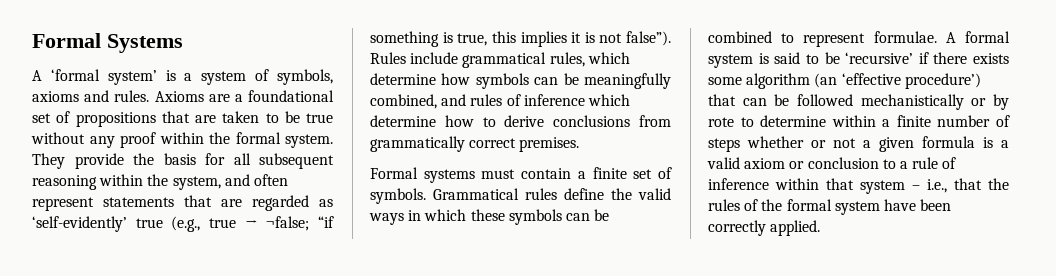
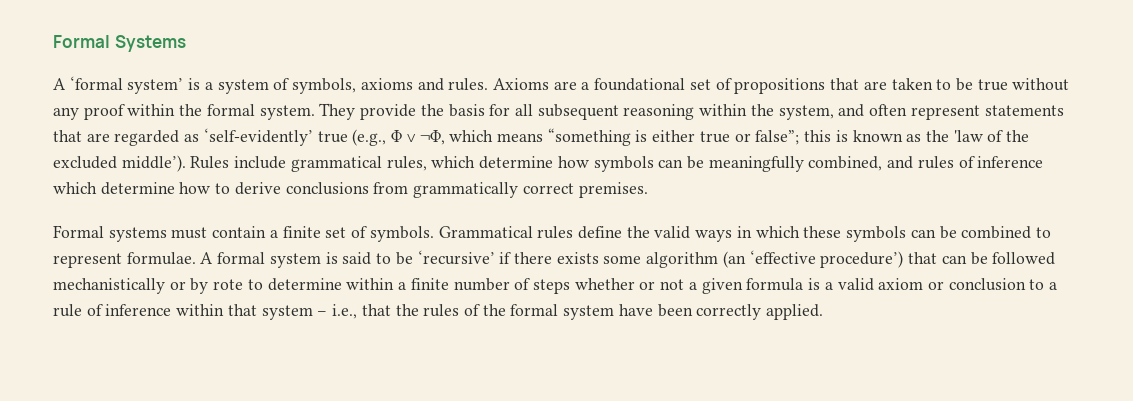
[208,216,334,231] [370,31,671,47] true → ¬false; “if something is true, this implies it is not false”). -> [391,128,1030,146] [53,155,186,172] Φ ∨ ¬Φ, which means “something is either true or false”; this is known as the 'law of the excluded middle’).

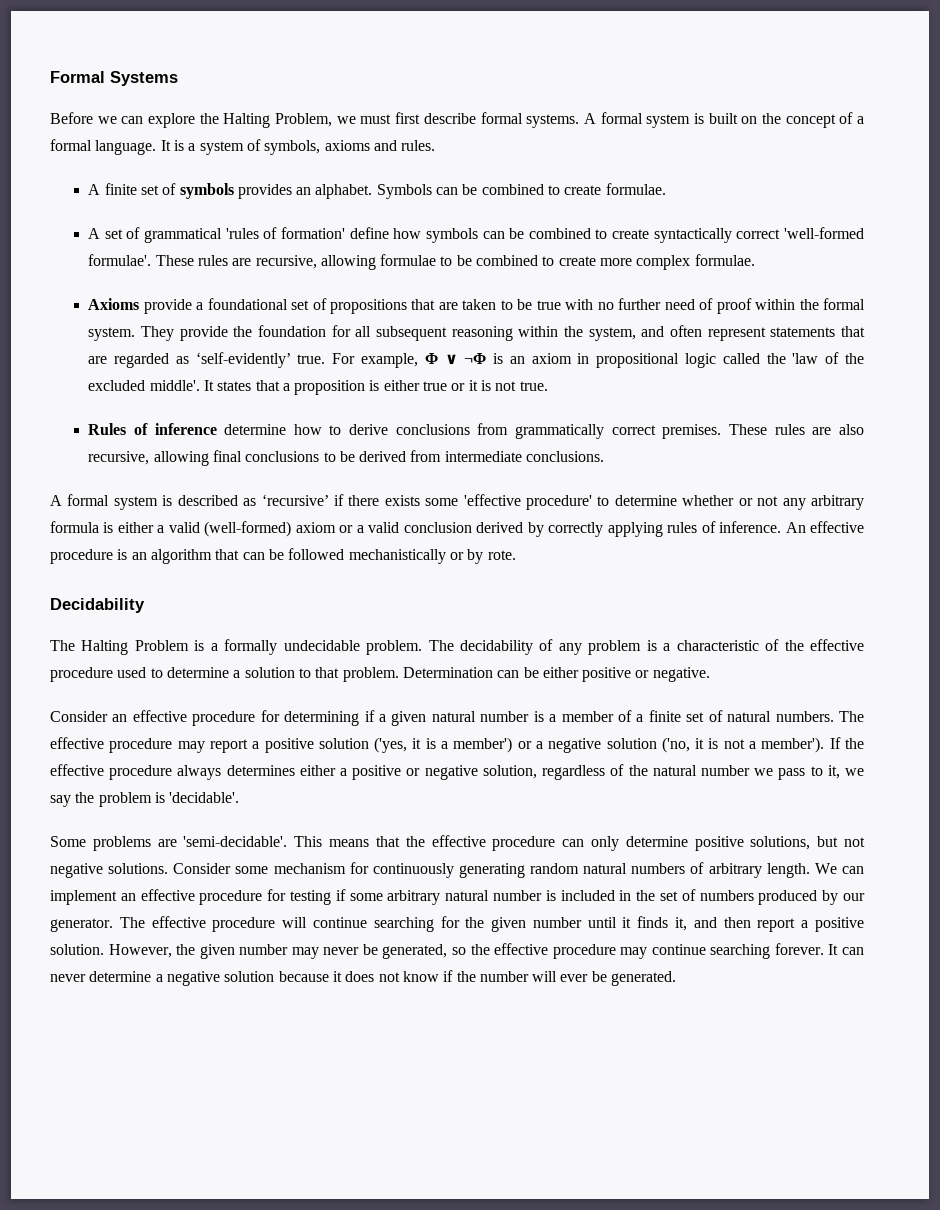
[53,76,184,94] A ‘formal system’ -> [50,112,864,128] [50,139,171,155] Before we can explore the Halting Problem, we must first describe formal systems. A formal system is built on the concept of a formal language. It
[492,78,577,90] Axioms are -> [88,183,666,199] [88,227,864,243] [88,254,755,270] [88,298,192,314] // A finite set of symbols provides an alphabet. Symbols can be combined to create formulae. // A set of grammatical 'rules of formation' define how symbols can be combined to create syntactically correct 'well-formed formulae'. These rules are recursive, allowing formulae to be combined to create more complex formulae. // Axioms provide
[1012,78,1070,91] [53,107,79,120] without any -> [565,298,714,310] with no further need of
[448,104,485,117] basis -> [257,325,326,337] foundation
[317,128,922,146] true (e.g., Φ ∨ ¬Φ, which means “something is either true or false”; this is known as -> [297,353,760,368] true. For example, Φ ∨ ¬Φ is an axiom in propositional logic called
[121,155,1044,172] [53,182,97,194] middle’). Rules include grammatical rules, which determine how symbols can be meaningfully combined, and rules of inference which -> [149,380,548,395] [88,423,217,435] middle'. It states that a proposition is either true or it is not true. // Rules of inference
[53,225,1051,242] [53,252,413,268] // Formal systems must contain a finite set of symbols. Grammatical rules define the valid ways in which these symbols can be combined to represent formulae. A formal system is said to be -> [729,424,865,435] [88,450,605,466] [50,494,257,510] These rules are also recursive, allowing final conclusions to be derived from intermediate conclusions. // A formal system is described as
[646,250,904,268] algorithm (an ‘effective procedure’) -> [463,494,865,510] [50,521,865,537] [50,549,212,564] 'effective procedure' to determine whether or not any arbitrary formula is either a valid (well-formed) axiom or a valid conclusion derived by correctly applying rules of inference. An effective procedure is an algorithm
[213,278,1058,294] [53,304,824,320] rote to determine within a finite number of steps whether or not a given formula is a valid axiom or conclusion to a rule of inference within that system – i.e., that the rules of the formal system have been correctly applied. -> [487,550,516,560] [50,598,145,613] [50,639,865,655] [50,667,710,682] [50,710,865,726] [50,737,865,753] [50,764,865,780] [50,792,240,807] [50,835,865,851] [50,862,864,878] [50,889,865,905] [50,916,864,932] [50,943,864,959] [50,970,677,986] rote. // Decidability // The Halting Problem is a formally undecidable problem. The decidability of any problem is a characteristic of the effective procedure used to determine a solution to that problem. Determination can be either positive or negative. // Consider an effective procedure for determining if a given natural number is a member of a finite set of natural numbers. The effective procedure may report a positive solution ('yes, it is a member') or a negative solution ('no, it is not a member'). If the effective procedure always determines either a positive or negative solution, regardless of the natural number we pass to it, we say the problem is 'decidable'. // Some problems are 'semi-decidable'. This means that the effective procedure can only determine positive solutions, but not negative solutions. Consider some mechanism for continuously generating random natural numbers of arbitrary length. We can implement an effective procedure for testing if some arbitrary natural number is included in the set of numbers produced by our generator. The effective procedure will continue searching for the given number until it finds it, and then report a positive solution. However, the given number may never be generated, so the effective procedure may continue searching forever. It can never determine a negative solution because it does not know if the number will ever be generated.

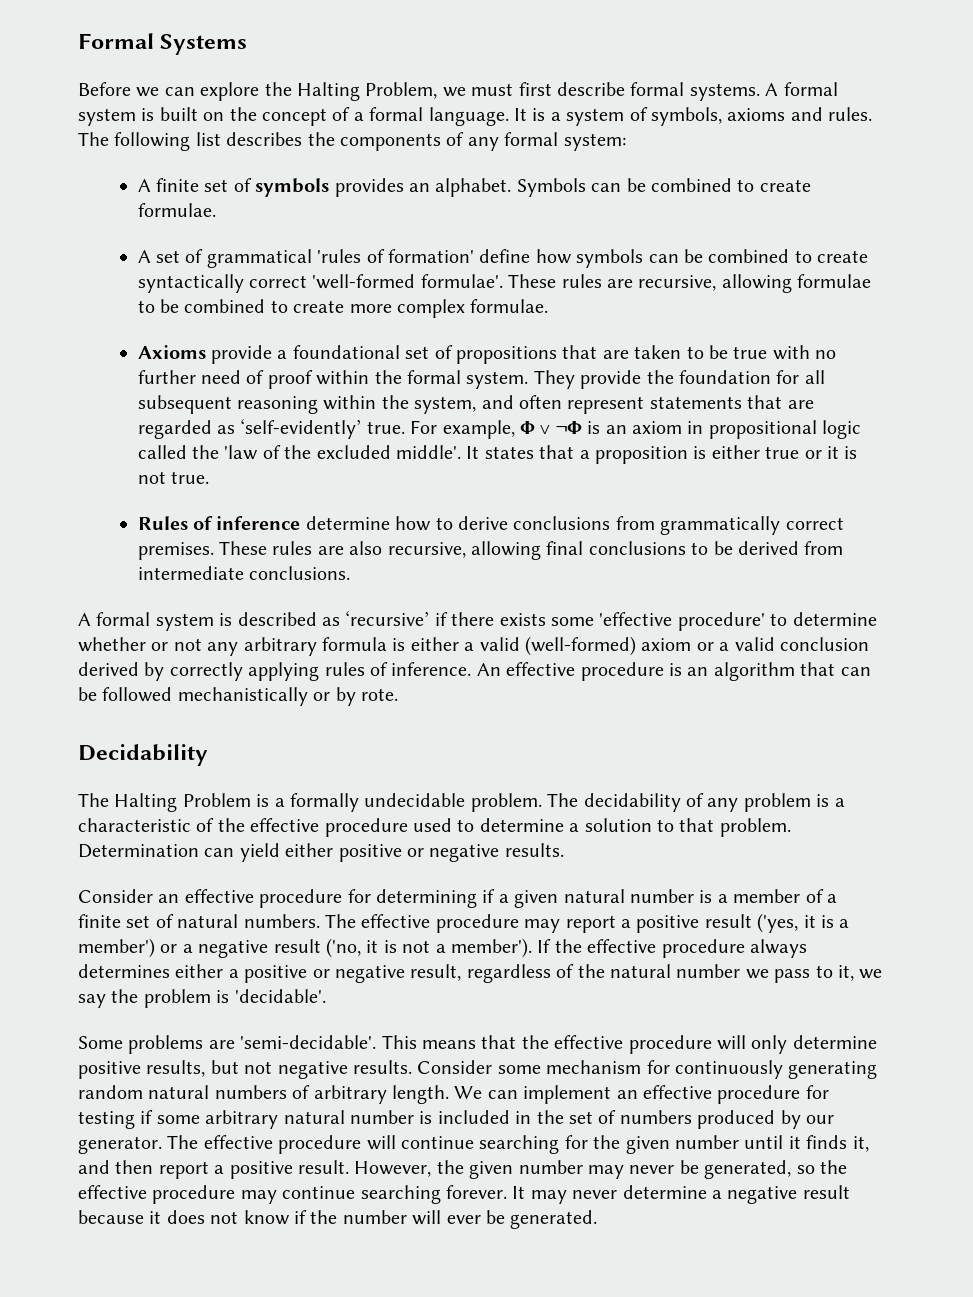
(436, 145) none -> [78,132,626,151] The following list describes the components of any formal system:
[523,667,539,678] be -> [239,843,280,862] yield
[652,667,710,682] negative. -> [429,843,564,862] negative results.
[318,738,369,749] solution -> [704,914,752,928] result
[606,738,657,749] solution -> [273,939,321,953] result
[482,765,537,779] solution, -> [410,964,462,981] result,
[562,839,585,847] can -> [716,1035,746,1050] will
[750,836,811,850] solutions, -> [146,1060,206,1077] results,
[108,863,169,874] solutions. -> [353,1060,412,1074] results.
[50,944,104,955] solution. -> [298,1160,349,1174] result.
[841,947,864,955] can -> [530,1190,567,1204] may
[224,971,275,982] solution -> [802,1185,850,1199] result

